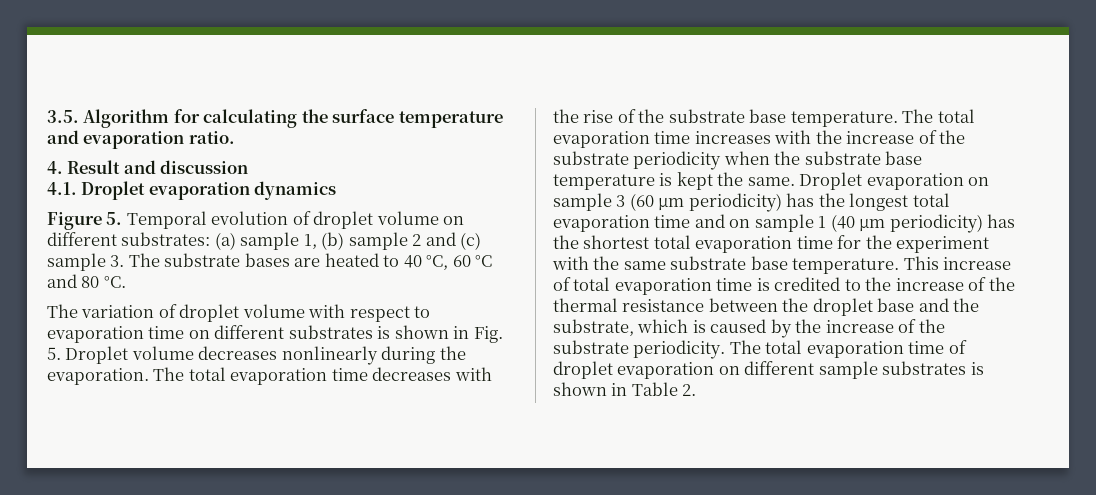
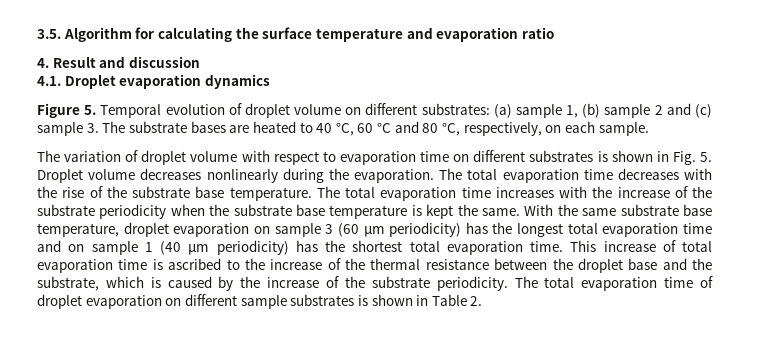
[188,131,235,144] ratio. -> [521,27,554,39] ratio
[103,276,126,288] °C. -> [442,121,649,136] °C, respectively, on each sample.
[799,172,863,190] Droplet -> [524,204,712,216] [37,222,169,237] With the same substrate base temperature, droplet
[796,235,990,253] [552,256,900,274] time for the experiment with the same substrate base temperature. -> [530,241,563,252] time.
[774,277,841,291] credited -> [168,258,222,270] ascribed

